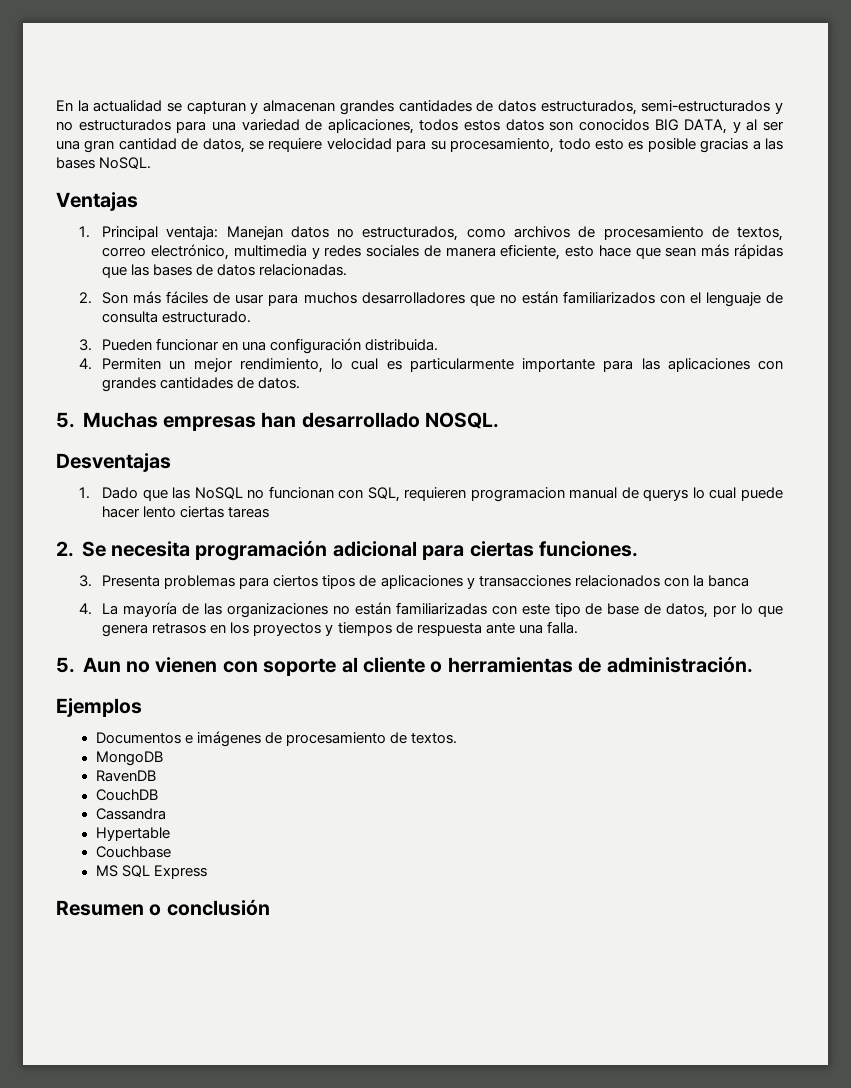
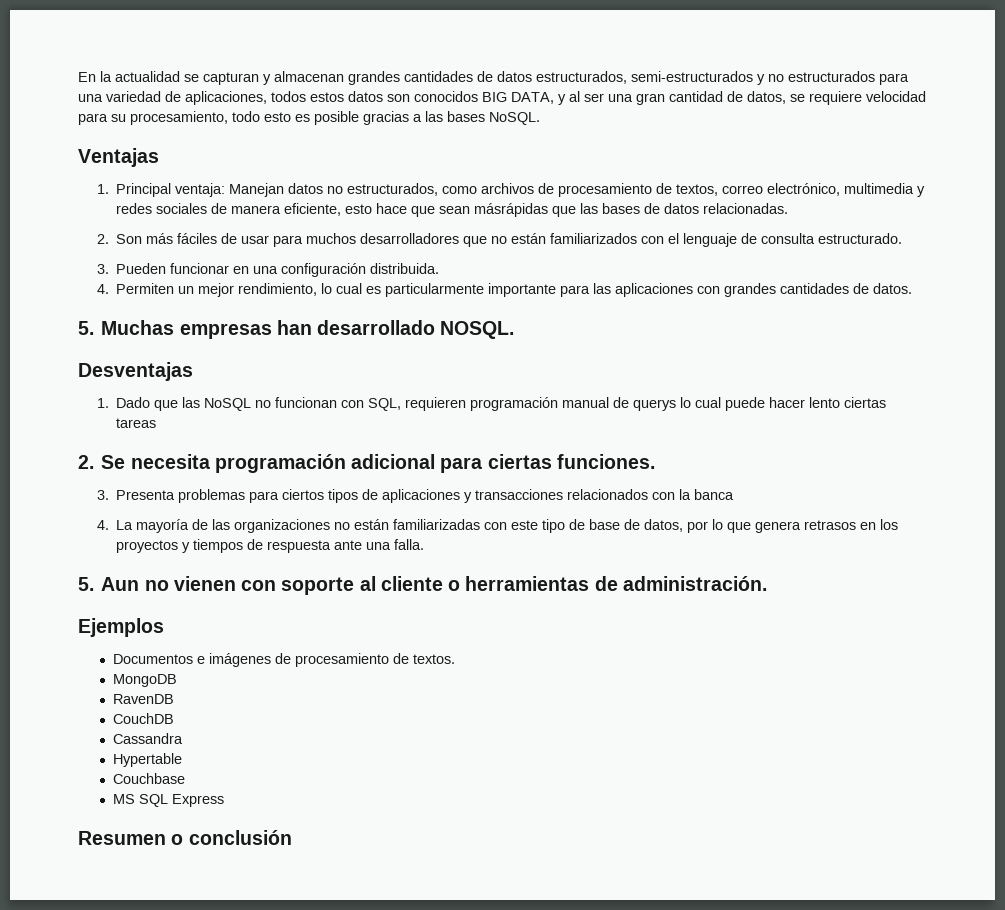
[701,244,784,259] más rápidas -> [474,203,549,217] másrápidas
[470,487,565,502] programacion -> [470,397,559,411] programación

